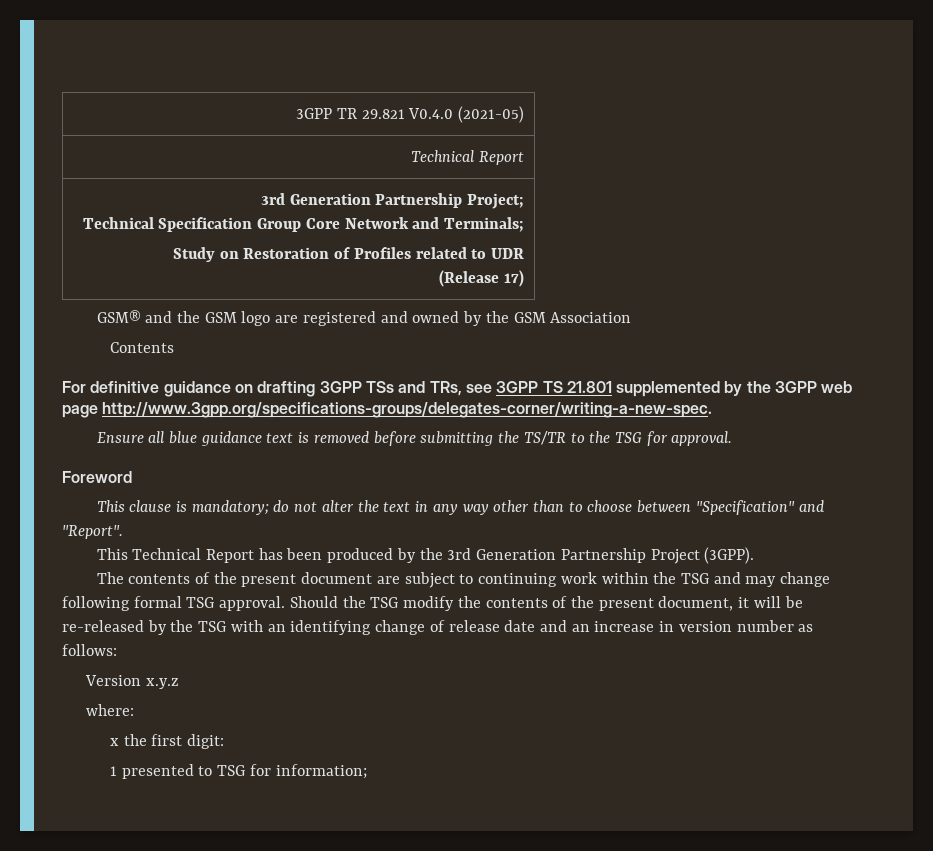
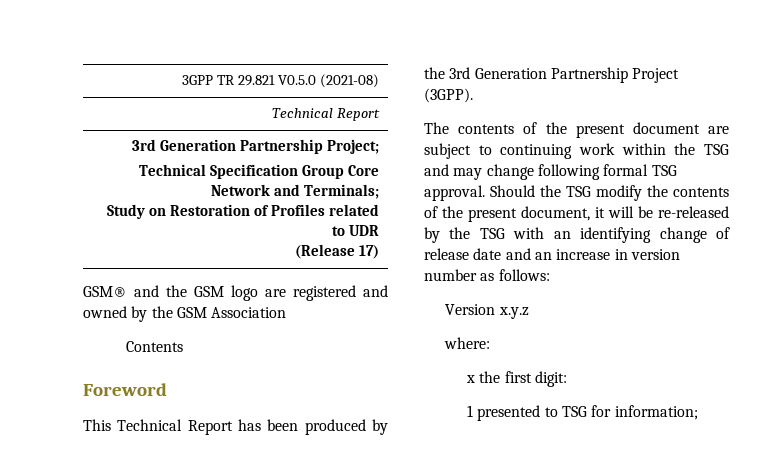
[408,106,525,123] V0.4.0 (2021-05) -> [278,74,380,88] V0.5.0 (2021-08)
[62,381,853,397] [62,402,713,418] [96,431,733,446] [62,471,132,483] [96,500,825,515] [62,525,123,539] For definitive guidance on drafting 3GPP TSs and TRs, see 3GPP TS 21.801 supplemented by the 3GPP web page http://www.3gpp.org/specifications-groups/delegates-corner/writing-a-new-spec. // Ensure all blue guidance text is removed before submitting the TS/TR to the TSG for approval. // Foreword // This clause is mandatory; do not alter the text in any way other than to choose between "Specification" and "Report". -> [83,383,167,396] Foreword

